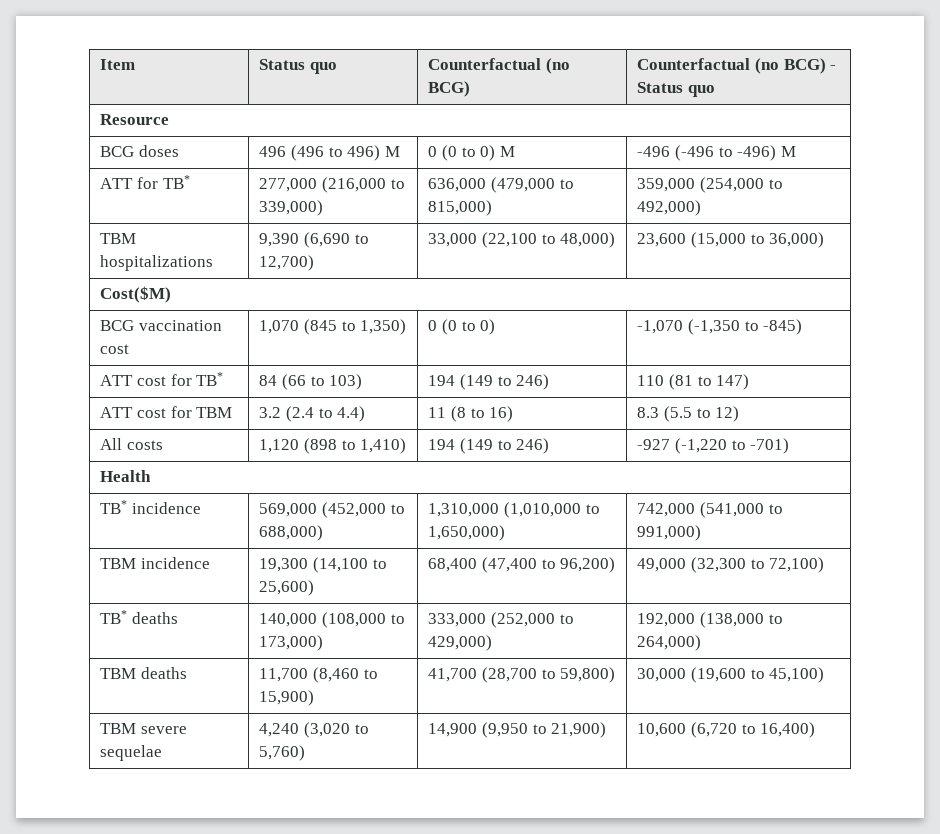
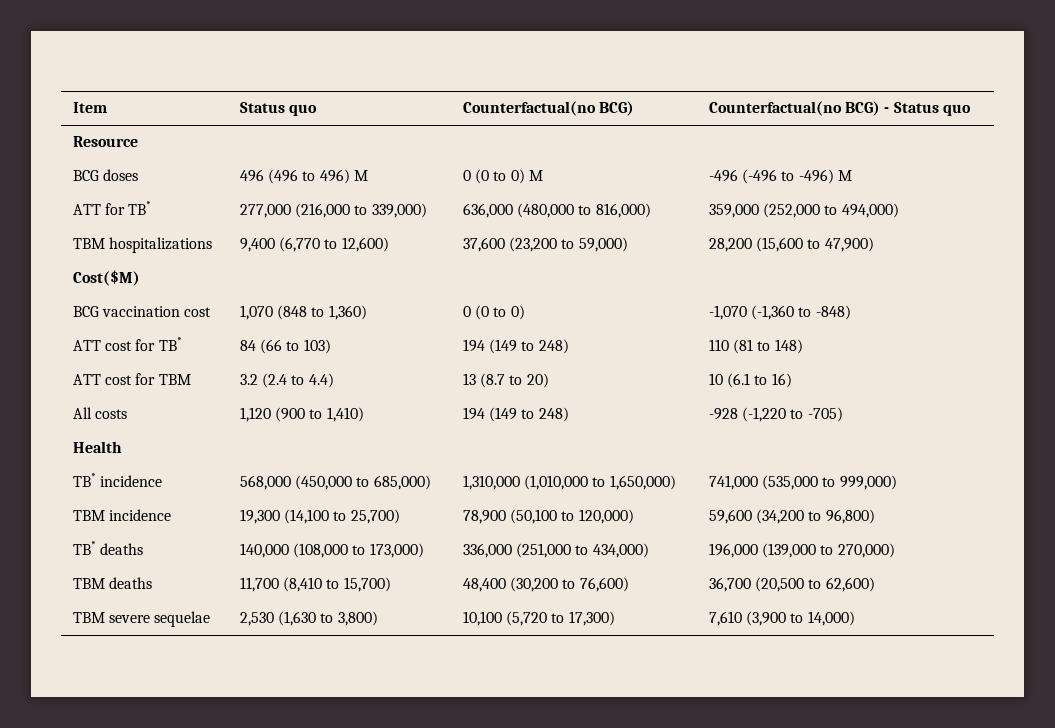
[428,58,570,74] Counterfactual (no -> [462,101,596,116] Counterfactual(no
[637,58,779,74] Counterfactual (no -> [708,101,842,116] Counterfactual(no
[490,177,574,193] [428,200,493,216] [637,177,783,193] [637,200,702,216] [100,233,137,244] [100,255,214,271] [259,232,369,248] [259,255,315,271] [428,232,616,248] [637,232,825,248] (479,000 to 815,000) | 359,000 (254,000 to 492,000) // TBM hospitalizations | 9,390 (6,690 to 12,700) | 33,000 (22,100 to 48,000) | 23,600 (15,000 to 36,000) -> [517,203,651,218] [708,203,899,218] [72,237,213,253] [239,237,389,252] [462,237,628,252] [708,237,874,252] (480,000 to 816,000) | 359,000 (252,000 to 494,000) // TBM hospitalizations | 9,400 (6,770 to 12,600) | 37,600 (23,200 to 59,000) | 28,200 (15,600 to 47,900)
[303,319,407,335] (845 to 1,350) -> [277,305,367,320] (848 to 1,360)
[687,319,803,335] (-1,350 to -845) -> [751,305,851,320] (-1,360 to -848)
[516,374,550,390] 246) -> [538,339,569,354] 248)
[716,374,750,390] 147) -> [774,339,803,354] 148)
[428,406,514,422] [637,406,740,422] 11 (8 to 16) | 8.3 (5.5 to 12) -> [462,373,549,388] [708,373,792,388] 13 (8.7 to 20) | 10 (6.1 to 16)
[303,438,337,454] (898 -> [275,407,306,422] (900
[516,438,550,454] [637,439,671,450] 246) | -927 -> [538,407,569,422] [708,408,738,420] 248) | -928
[750,438,790,454] -701) -> [807,407,843,422] -705)
[259,502,405,518] [259,525,324,541] 569,000 (452,000 to 688,000) -> [239,475,431,490] 568,000 (450,000 to 685,000)
[637,502,783,518] [637,525,702,541] 742,000 (541,000 to 991,000) -> [708,475,897,490] 741,000 (535,000 to 999,000)
[259,580,315,596] [428,557,616,573] [637,557,825,573] 25,600) | 68,400 (47,400 to 96,200) | 49,000 (32,300 to 72,100) -> [350,509,400,524] [462,509,634,524] [708,509,875,524] 25,700) | 78,900 (50,100 to 120,000) | 59,600 (34,200 to 96,800)
[428,612,574,628] [428,635,493,651] [637,612,783,628] [637,635,702,651] [100,667,187,679] [259,667,378,683] [259,690,315,706] [428,667,616,683] [637,667,825,683] [100,723,187,734] [100,745,163,761] [259,722,369,738] [259,745,306,761] [428,722,607,738] [637,722,816,738] 333,000 (252,000 to 429,000) | 192,000 (138,000 to 264,000) // TBM deaths | 11,700 (8,460 to 15,900) | 41,700 (28,700 to 59,800) | 30,000 (19,600 to 45,100) // TBM severe sequelae | 4,240 (3,020 to 5,760) | 14,900 (9,950 to 21,900) | 10,600 (6,720 to 16,400) -> [462,543,649,558] [708,543,895,558] [72,577,153,589] [239,577,391,592] [462,577,629,592] [708,577,875,592] [72,611,211,627] [239,611,378,626] [462,611,615,626] [708,611,855,626] 336,000 (251,000 to 434,000) | 196,000 (139,000 to 270,000) // TBM deaths | 11,700 (8,410 to 15,700) | 48,400 (30,200 to 76,600) | 36,700 (20,500 to 62,600) // TBM severe sequelae | 2,530 (1,630 to 3,800) | 10,100 (5,720 to 17,300) | 7,610 (3,900 to 14,000)

